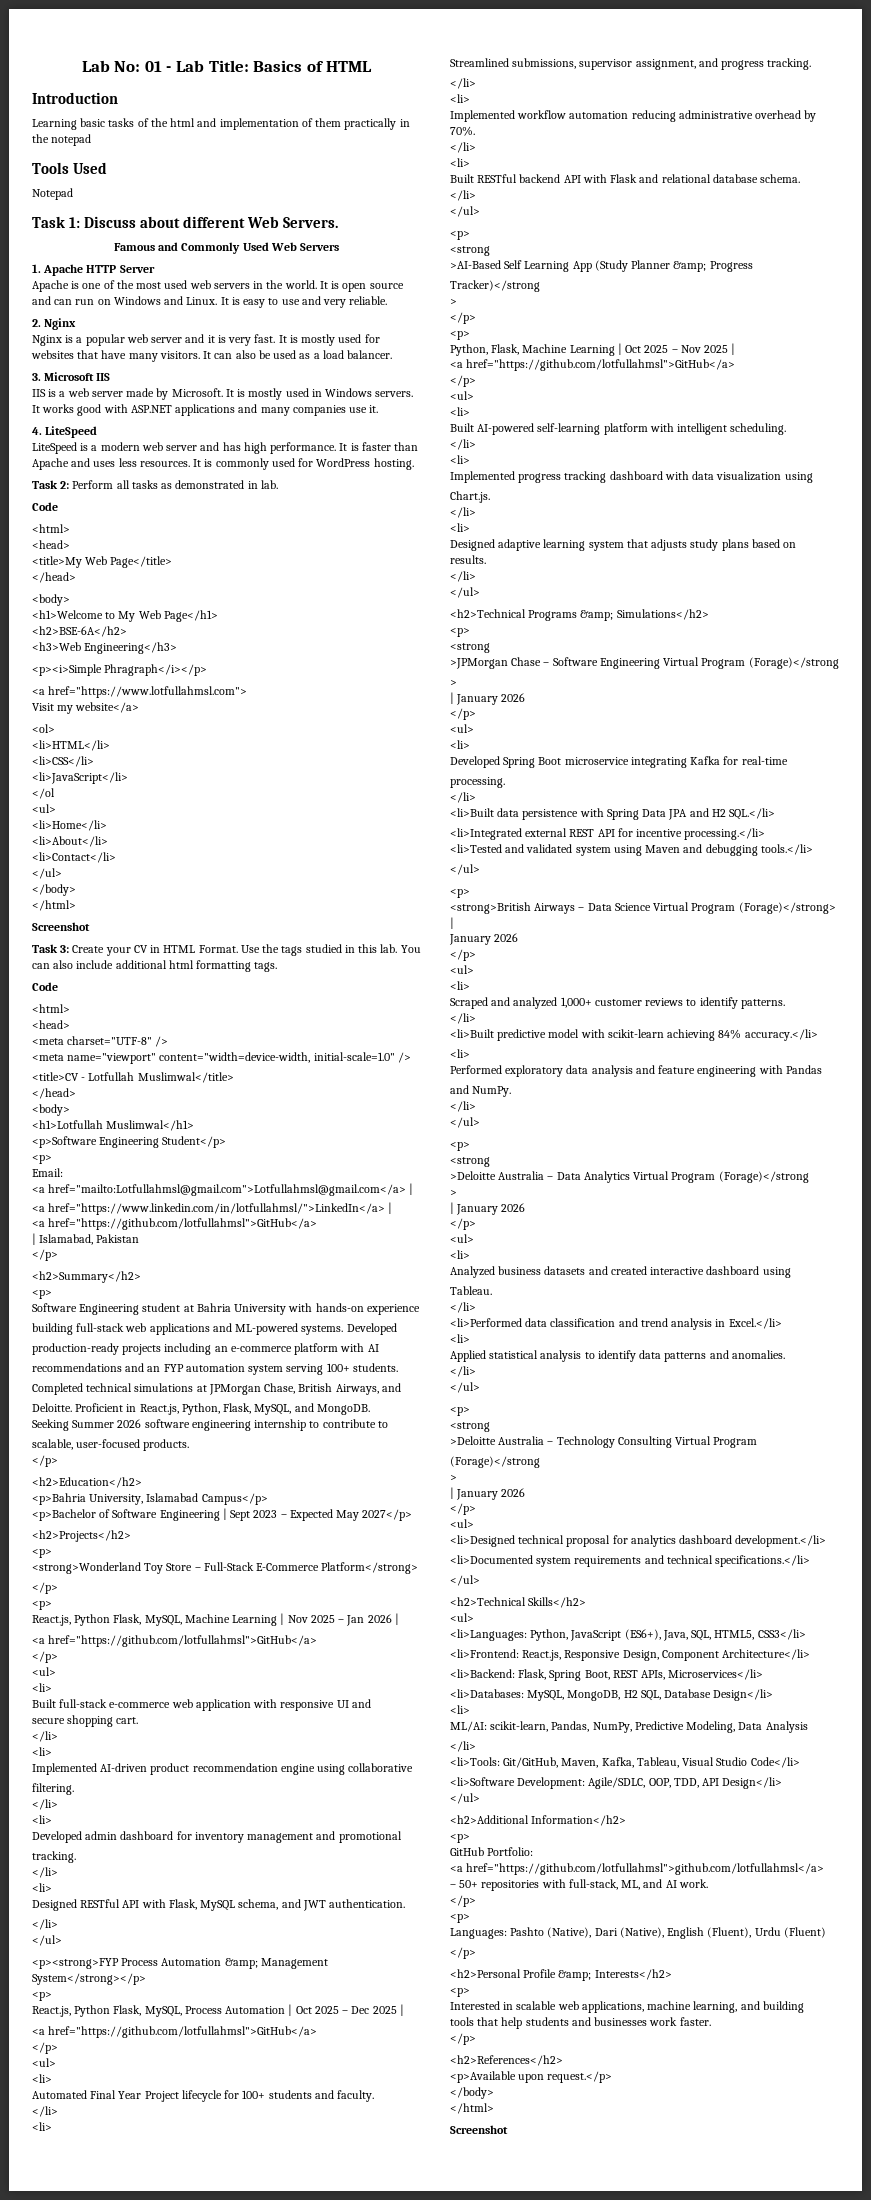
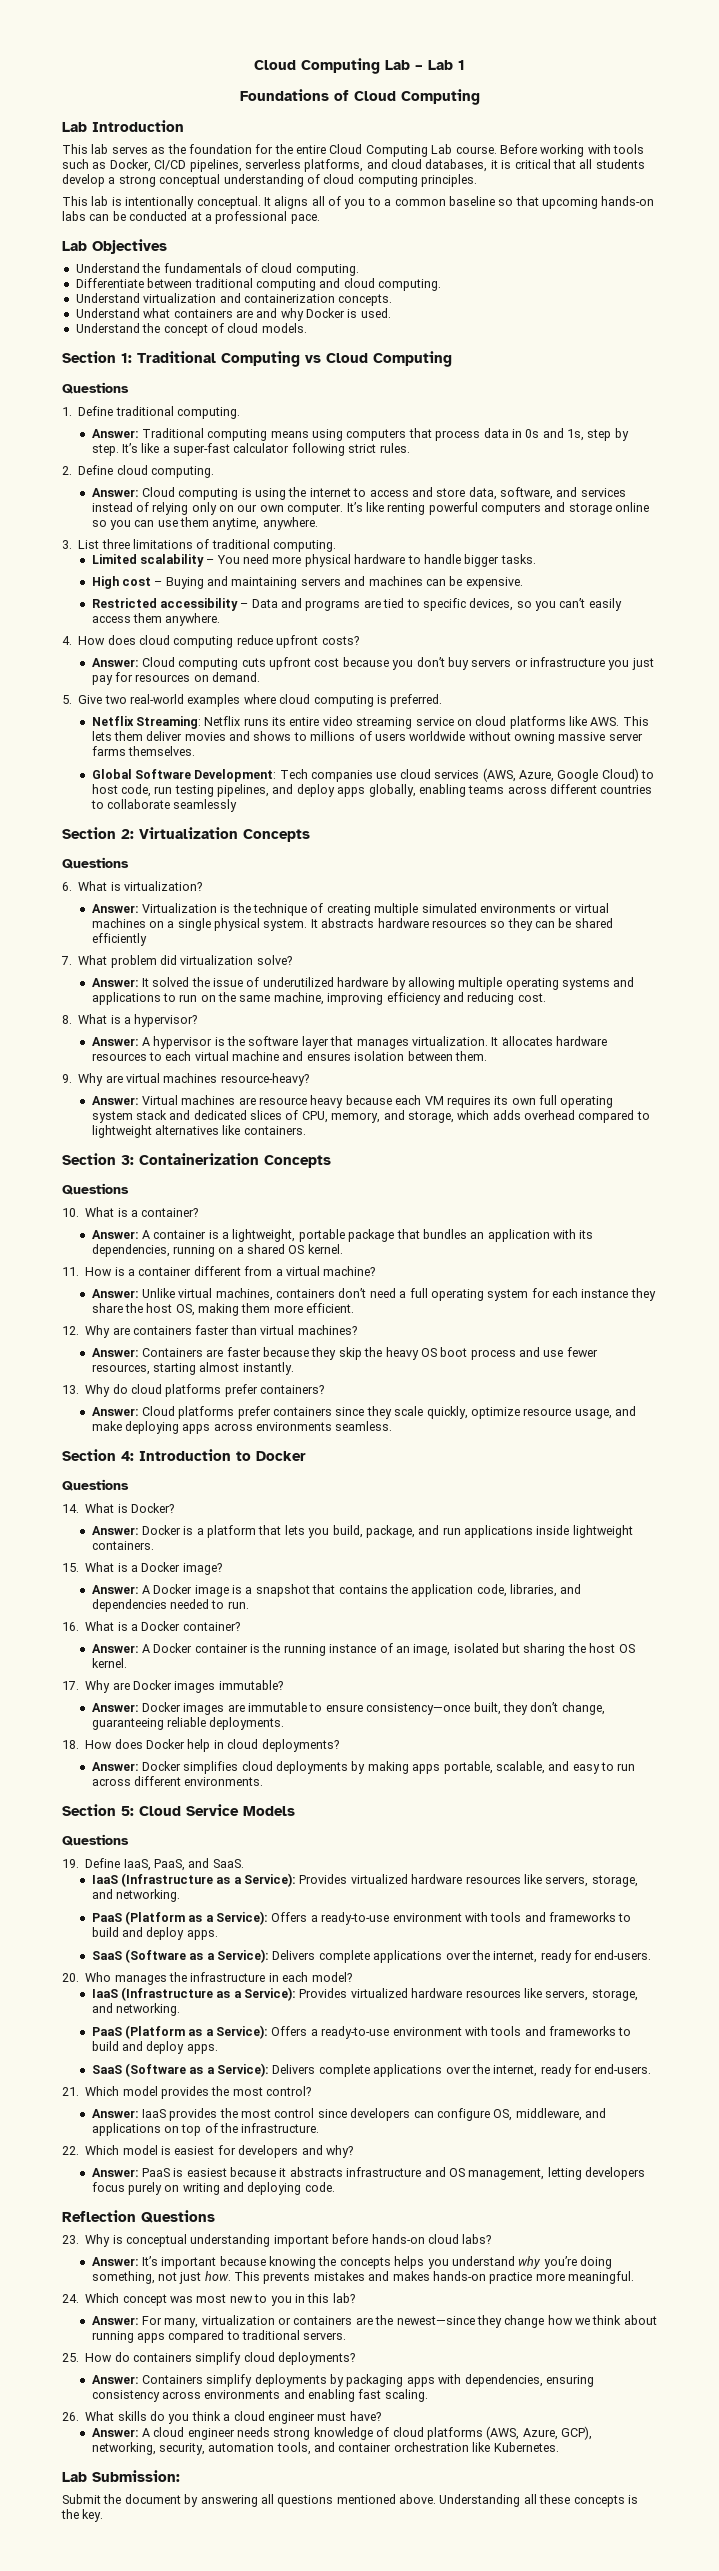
[81,60,373,72] [32,92,118,104] [32,118,410,130] [32,134,92,146] [32,162,108,174] [32,188,73,200] [32,216,339,228] [113,242,340,254] [32,264,155,276] [32,280,404,292] [32,296,388,308] [32,318,77,330] [32,334,380,346] [31,350,393,362] [32,372,111,381] [32,388,414,400] [32,404,379,416] [32,426,98,438] [32,442,419,454] [32,458,414,470] [32,480,278,489] [32,502,58,511] [32,524,70,533] [32,540,70,549] [32,556,173,568] [32,572,76,583] [32,594,70,606] [32,610,218,622] [32,626,127,637] [32,642,178,654] [32,664,208,676] [32,686,248,698] [32,702,140,714] [32,724,55,733] [32,740,110,751] [32,756,94,767] [32,772,128,784] [32,788,55,799] [32,804,56,813] [32,820,107,831] [32,836,108,847] [32,852,116,863] [32,868,62,879] [32,884,76,896] [32,900,76,911] [32,922,90,931] [32,944,421,956] [32,960,278,972] [32,982,58,991] [32,1004,70,1013] [32,1020,70,1029] [32,1036,169,1047] [32,1052,411,1064] [32,1072,234,1083] [32,1088,76,1099] [32,1104,70,1116] [32,1120,195,1131] [32,1136,227,1148] [32,1155,52,1164] [32,1168,63,1177] [32,1183,414,1196] [32,1202,393,1215] [32,1218,318,1230] [32,1233,140,1245] [32,1249,58,1261] [32,1271,141,1283] [32,1290,52,1299] [32,1303,420,1315] [32,1323,397,1335] [32,1343,379,1355] [32,1363,398,1375] [32,1383,401,1395] [32,1403,370,1415] [32,1419,388,1431] [32,1439,190,1451] [32,1455,58,1467] [32,1477,142,1488] [32,1493,268,1505] [32,1508,413,1521] [32,1530,131,1542] [32,1549,52,1558] [32,1562,419,1574] [32,1582,58,1594] [32,1601,52,1610] [32,1613,399,1626] [32,1635,318,1647] [32,1651,58,1663] [32,1667,56,1676] [32,1683,52,1692] [32,1699,371,1711] [32,1715,139,1727] [32,1731,58,1742] [32,1747,52,1756] [32,1763,414,1775] [32,1783,74,1795] [32,1799,58,1810] [32,1815,52,1824] [32,1831,402,1843] [32,1851,76,1863] [32,1867,58,1878] [32,1883,52,1892] [32,1899,406,1911] [32,1919,58,1930] [32,1935,62,1946] [32,1958,328,1969] [32,1973,146,1985] [32,1992,52,2001] [32,2004,404,2017] [32,2026,318,2038] [32,2042,58,2054] [32,2058,56,2067] [32,2074,52,2083] [32,2090,375,2102] [32,2106,58,2117] [32,2122,52,2131] [450,58,812,70] [450,78,476,89] [450,94,470,103] [450,110,817,122] [450,126,475,136] [450,142,476,153] [450,158,470,167] [450,174,801,183] [450,190,476,201] [450,206,480,217] [450,231,470,240] [450,246,490,256] [450,260,753,272] [450,280,540,292] [450,299,457,305] [450,312,476,324] [450,331,470,340] [450,343,736,356] [450,359,736,371] [450,375,476,387] [450,391,474,400] [450,407,470,416] [450,423,787,435] [450,439,476,450] [450,455,470,464] [450,471,813,483] [450,491,490,503] [450,507,476,518] [450,523,470,532] [450,539,797,551] [450,555,486,564] [450,571,476,582] [450,587,480,598] [450,609,709,621] [450,628,470,637] [450,643,490,653] [450,657,839,669] [450,680,457,686] [450,692,526,705] [450,708,476,720] [450,724,474,733] [450,740,470,749] [450,756,788,768] [450,777,505,788] [450,792,476,803] [450,808,776,820] [450,828,766,840] [450,844,813,856] [450,864,480,875] [450,889,470,898] [450,902,836,914] [450,917,454,929] [449,933,519,945] [450,949,476,961] [450,965,474,974] [450,981,470,990] [450,997,785,1009] [450,1013,476,1024] [450,1029,818,1041] [450,1049,470,1058] [450,1065,822,1077] [450,1085,512,1097] [450,1101,476,1112] [450,1117,480,1128] [450,1142,470,1151] [450,1157,490,1167] [450,1171,809,1183] [450,1190,457,1196] [450,1202,526,1215] [450,1218,476,1230] [450,1234,474,1243] [450,1250,470,1259] [450,1266,791,1278] [450,1286,492,1295] [450,1302,476,1313] [450,1318,782,1330] [450,1334,470,1343] [450,1350,785,1362] [450,1366,476,1377] [450,1382,480,1393] [450,1407,470,1416] [450,1422,490,1432] [450,1436,758,1448] [450,1456,540,1468] [450,1475,457,1481] [450,1487,526,1500] [450,1503,476,1515] [450,1519,474,1528] [450,1535,827,1547] [450,1555,811,1567] [450,1575,480,1586] [450,1597,587,1608] [450,1613,474,1622] [450,1629,806,1641] [450,1649,811,1661] [450,1669,764,1681] [450,1689,774,1701] [450,1705,470,1714] [450,1721,808,1733] [450,1741,476,1752] [450,1757,800,1768] [450,1777,783,1789] [450,1793,480,1804] [450,1815,627,1826] [450,1834,470,1843] [450,1847,534,1856] [450,1863,825,1875] [450,1879,708,1891] [450,1895,476,1907] [450,1914,470,1923] [450,1927,826,1939] [450,1947,476,1959] [450,1969,672,1981] [450,1988,470,1997] [450,2001,804,2013] [450,2017,711,2029] [450,2033,476,2045] [450,2055,563,2066] [450,2071,613,2083] [450,2087,494,2099] [450,2103,494,2114] [450,2125,508,2134] Lab No: 01 - Lab Title: Basics of HTML // Introduction // Learning basic tasks of the html and implementation of them practically in the notepad // Tools Used // Notepad // Task 1: Discuss about different Web Servers. // Famous and Commonly Used Web Servers // 1. Apache HTTP Server // Apache is one of the most used web servers in the world. It is open source and can run on Windows and Linux. It is easy to use and very reliable. // 2. Nginx // Nginx is a popular web server and it is very fast. It is mostly used for websites that have many visitors. It can also be used as a load balancer. // 3. Microsoft IIS // IIS is a web server made by Microsoft. It is mostly used in Windows servers. It works good with ASP.NET applications and many companies use it. // 4. LiteSpeed // LiteSpeed is a modern web server and has high performance. It is faster than Apache and uses less resources. It is commonly used for WordPress hosting. // Task 2: Perform all tasks as demonstrated in lab. // Code // <html> // <head> // <title>My Web Page</title> // </head> // <body> // <h1>Welcome to My Web Page</h1> // <h2>BSE-6A</h2> // <h3>Web Engineering</h3> // <p><i>Simple Phragraph</i></p> // <a href="https://www.lotfullahmsl.com"> // Visit my website</a> // <ol> // <li>HTML</li> // <li>CSS</li> // <li>JavaScript</li> // </ol // <ul> // <li>Home</li> // <li>About</li> // <li>Contact</li> // </ul> // </body> // </html> // Screenshot // Task 3: Create your CV in HTML Format. Use the tags studied in this lab. You can also include additional html formatting tags. // Code // <html> // <head> // <meta charset="UTF-8" /> // <meta name="viewport" content="width=device-width, initial-scale=1.0" /> // <title>CV - Lotfullah Muslimwal</title> // </head> // <body> // <h1>Lotfullah Muslimwal</h1> // <p>Software Engineering Student</p> // <p> // Email: // <a href="mailto:Lotfullahmsl@gmail.com">Lotfullahmsl@gmail.com</a> | // <a href="https://www.linkedin.com/in/lotfullahmsl/">LinkedIn</a> | // <a href="https://github.com/lotfullahmsl">GitHub</a> // | Islamabad, Pakistan // </p> // <h2>Summary</h2> // <p> // Software Engineering student at Bahria University with hands-on experience // building full-stack web applications and ML-powered systems. Developed // production-ready projects including an e-commerce platform with AI // recommendations and an FYP automation system serving 100+ students. // Completed technical simulations at JPMorgan Chase, British Airways, and // Deloitte. Proficient in React.js, Python, Flask, MySQL, and MongoDB. // Seeking Summer 2026 software engineering internship to contribute to // scalable, user-focused products. // </p> // <h2>Education</h2> // <p>Bahria University, Islamabad Campus</p> // <p>Bachelor of Software Engineering | Sept 2023 – Expected May 2027</p> // <h2>Projects</h2> // <p> // <strong>Wonderland Toy Store – Full-Stack E-Commerce Platform</strong> // </p> // <p> // React.js, Python Flask, MySQL, Machine Learning | Nov 2025 – Jan 2026 | // <a href="https://github.com/lotfullahmsl">GitHub</a> // </p> // <ul> // <li> // Built full-stack e-commerce web application with responsive UI and // secure shopping cart. // </li> // <li> // Implemented AI-driven product recommendation engine using collaborative // filtering. // </li> // <li> // Developed admin dashboard for inventory management and promotional // tracking. // </li> // <li> // Designed RESTful API with Flask, MySQL schema, and JWT authentication. // </li> // </ul> // <p><strong>FYP Process Automation &amp; Management System</strong></p> // <p> // React.js, Python Flask, MySQL, Process Automation | Oct 2025 – Dec 2025 | // <a href="https://github.com/lotfullahmsl">GitHub</a> // </p> // <ul> // <li> // Automated Final Year Project lifecycle for 100+ students and faculty. // </li> // <li> // Streamlined submissions, supervisor assignment, and progress tracking. // </li> // <li> // Implemented workflow automation reducing administrative overhead by 70%. // </li> // <li> // Built RESTful backend API with Flask and relational database schema. // </li> // </ul> // <p> // <strong // >AI-Based Self Learning App (Study Planner &amp; Progress // Tracker)</strong // > // </p> // <p> // Python, Flask, Machine Learning | Oct 2025 – Nov 2025 | // <a href="https://github.com/lotfullahmsl">GitHub</a> // </p> // <ul> // <li> // Built AI-powered self-learning platform with intelligent scheduling. // </li> // <li> // Implemented progress tracking dashboard with data visualization using // Chart.js. // </li> // <li> // Designed adaptive learning system that adjusts study plans based on // results. // </li> // </ul> // <h2>Technical Programs &amp; Simulations</h2> // <p> // <strong // >JPMorgan Chase – Software Engineering Virtual Program (Forage)</strong // > // | January 2026 // </p> // <ul> // <li> // Developed Spring Boot microservice integrating Kafka for real-time // processing. // </li> // <li>Built data persistence with Spring Data JPA and H2 SQL.</li> // <li>Integrated external REST API for incentive processing.</li> // <li>Tested and validated system using Maven and debugging tools.</li> // </ul> // <p> // <strong>British Airways – Data Science Virtual Program (Forage)</strong> | // January 2026 // </p> // <ul> // <li> // Scraped and analyzed 1,000+ customer reviews to identify patterns. // </li> // <li>Built predictive model with scikit-learn achieving 84% accuracy.</li> // <li> // Performed exploratory data analysis and feature engineering with Pandas // and NumPy. // </li> // </ul> // <p> // <strong // >Deloitte Australia – Data Analytics Virtual Program (Forage)</strong // > // | January 2026 // </p> // <ul> // <li> // Analyzed business datasets and created interactive dashboard using // Tableau. // </li> // <li>Performed data classification and trend analysis in Excel.</li> // <li> // Applied statistical analysis to identify data patterns and anomalies. // </li> // </ul> // <p> // <strong // >Deloitte Australia – Technology Consulting Virtual Program // (Forage)</strong // > // | January 2026 // </p> // <ul> // <li>Designed technical proposal for analytics dashboard development.</li> // <li>Documented system requirements and technical specifications.</li> // </ul> // <h2>Technical Skills</h2> // <ul> // <li>Languages: Python, JavaScript (ES6+), Java, SQL, HTML5, CSS3</li> // <li>Frontend: React.js, Responsive Design, Component Architecture</li> // <li>Backend: Flask, Spring Boot, REST APIs, Microservices</li> // <li>Databases: MySQL, MongoDB, H2 SQL, Database Design</li> // <li> // ML/AI: scikit-learn, Pandas, NumPy, Predictive Modeling, Data Analysis // </li> // <li>Tools: Git/GitHub, Maven, Kafka, Tableau, Visual Studio Code</li> // <li>Software Development: Agile/SDLC, OOP, TDD, API Design</li> // </ul> // <h2>Additional Information</h2> // <p> // GitHub Portfolio: // <a href="https://github.com/lotfullahmsl">github.com/lotfullahmsl</a> // – 50+ repositories with full-stack, ML, and AI work. // </p> // <p> // Languages: Pashto (Native), Dari (Native), English (Fluent), Urdu (Fluent) // </p> // <h2>Personal Profile &amp; Interests</h2> // <p> // Interested in scalable web applications, machine learning, and building // tools that help students and businesses work faster. // </p> // <h2>References</h2> // <p>Available upon request.</p> // </body> // </html> // Screenshot -> [254,58,465,74] [239,89,480,105] [62,120,184,132] [62,144,644,157] [62,159,645,172] [62,174,477,187] [62,196,655,209] [62,211,320,224] [62,239,167,254] [75,263,359,276] [75,278,441,291] [75,293,393,306] [75,308,391,321] [75,323,307,336] [62,351,452,367] [62,382,129,394] [62,406,240,419] [91,428,629,441] [91,443,410,456] [62,465,214,478] [91,487,626,500] [91,502,650,515] [91,517,318,530] [62,539,337,552] [91,554,536,567] [91,576,523,589] [91,598,622,611] [91,613,221,626] [62,635,359,648] [91,657,654,670] [91,672,261,685] [62,694,443,707] [91,716,649,729] [91,731,643,744] [91,746,195,756] [91,768,655,782] [91,784,653,797] [90,799,238,812] [62,827,310,842] [62,857,129,869] [62,881,202,891] [91,903,609,916] [91,918,613,931] [91,933,147,946] [61,955,292,968] [91,977,635,990] [91,992,546,1005] [62,1014,198,1027] [91,1036,608,1049] [91,1051,487,1061] [62,1073,309,1086] [91,1095,614,1108] [91,1110,650,1123] [91,1125,306,1138] [62,1153,331,1168] [62,1183,129,1195] [62,1207,199,1217] [91,1229,594,1242] [91,1244,343,1257] [62,1266,376,1276] [91,1288,656,1301] [91,1303,355,1316] [62,1325,357,1338] [91,1347,598,1360] [91,1362,294,1375] [62,1384,325,1397] [91,1406,637,1419] [91,1421,393,1434] [62,1449,306,1461] [62,1479,129,1491] [62,1503,174,1513] [91,1525,633,1538] [91,1541,154,1550] [62,1562,222,1575] [91,1584,582,1597] [91,1599,249,1612] [62,1621,240,1631] [91,1643,635,1656] [91,1658,127,1668] [62,1680,283,1693] [91,1702,605,1715] [91,1717,285,1730] [62,1739,339,1752] [91,1761,636,1774] [91,1776,264,1786] [62,1804,295,1816] [62,1834,129,1846] [62,1858,244,1871] [91,1873,638,1887] [91,1889,180,1902] [91,1911,632,1925] [91,1927,218,1940] [91,1949,652,1963] [62,1972,352,1985] [91,1987,638,2001] [91,2003,180,2016] [91,2025,632,2039] [91,2041,218,2054] [91,2063,652,2077] [62,2086,312,2099] [91,2108,607,2121] [91,2123,320,2136] [62,2145,353,2158] [91,2167,646,2180] [91,2182,335,2195] [62,2210,215,2223] [62,2234,492,2247] [91,2256,613,2269] [91,2271,635,2284] [62,2293,355,2306] [91,2315,657,2328] [91,2330,347,2343] [62,2352,356,2365] [91,2374,594,2387] [91,2389,428,2402] [62,2411,381,2424] [91,2426,593,2440] [91,2442,559,2455] [62,2470,180,2482] [62,2494,638,2507] [61,2509,104,2522] Cloud Computing Lab – Lab 1 // Foundations of Cloud Computing // Lab Introduction // This lab serves as the foundation for the entire Cloud Computing Lab course. Before working with tools such as Docker, CI/CD pipelines, serverless platforms, and cloud databases, it is critical that all students develop a strong conceptual understanding of cloud computing principles. // This lab is intentionally conceptual. It aligns all of you to a common baseline so that upcoming hands-on labs can be conducted at a professional pace. // Lab Objectives // Understand the fundamentals of cloud computing. // Differentiate between traditional computing and cloud computing. // Understand virtualization and containerization concepts. // Understand what containers are and why Docker is used. // Understand the concept of cloud models. // Section 1: Traditional Computing vs Cloud Computing // Questions // 1. Define traditional computing. // Answer: Traditional computing means using computers that process data in 0s and 1s, step by step. It’s like a super-fast calculator following strict rules. // 2. Define cloud computing. // Answer: Cloud computing is using the internet to access and store data, software, and services instead of relying only on our own computer. It’s like renting powerful computers and storage online so you can use them anytime, anywhere. // 3. List three limitations of traditional computing. // Limited scalability – You need more physical hardware to handle bigger tasks. // High cost – Buying and maintaining servers and machines can be expensive. // Restricted accessibility – Data and programs are tied to specific devices, so you can’t easily access them anywhere. // 4. How does cloud computing reduce upfront costs? // Answer: Cloud computing cuts upfront cost because you don’t buy servers or infrastructure you just pay for resources on demand. // 5. Give two real-world examples where cloud computing is preferred. // Netflix Streaming: Netflix runs its entire video streaming service on cloud platforms like AWS. This lets them deliver movies and shows to millions of users worldwide without owning massive server farms themselves. // Global Software Development: Tech companies use cloud services (AWS, Azure, Google Cloud) to host code, run testing pipelines, and deploy apps globally, enabling teams across different countries to collaborate seamlessly // Section 2: Virtualization Concepts // Questions // 6. What is virtualization? // Answer: Virtualization is the technique of creating multiple simulated environments or virtual machines on a single physical system. It abstracts hardware resources so they can be shared efficiently // 7. What problem did virtualization solve? // Answer: It solved the issue of underutilized hardware by allowing multiple operating systems and applications to run on the same machine, improving efficiency and reducing cost. // 8. What is a hypervisor? // Answer: A hypervisor is the software layer that manages virtualization. It allocates hardware resources to each virtual machine and ensures isolation between them. // 9. Why are virtual machines resource-heavy? // Answer: Virtual machines are resource heavy because each VM requires its own full operating system stack and dedicated slices of CPU, memory, and storage, which adds overhead compared to lightweight alternatives like containers. // Section 3: Containerization Concepts // Questions // 10. What is a container? // Answer: A container is a lightweight, portable package that bundles an application with its dependencies, running on a shared OS kernel. // 11. How is a container different from a virtual machine? // Answer: Unlike virtual machines, containers don’t need a full operating system for each instance they share the host OS, making them more efficient. // 12. Why are containers faster than virtual machines? // Answer: Containers are faster because they skip the heavy OS boot process and use fewer resources, starting almost instantly. // 13. Why do cloud platforms prefer containers? // Answer: Cloud platforms prefer containers since they scale quickly, optimize resource usage, and make deploying apps across environments seamless. // Section 4: Introduction to Docker // Questions // 14. What is Docker? // Answer: Docker is a platform that lets you build, package, and run applications inside lightweight containers. // 15. What is a Docker image? // Answer: A Docker image is a snapshot that contains the application code, libraries, and dependencies needed to run. // 16. What is a Docker container? // Answer: A Docker container is the running instance of an image, isolated but sharing the host OS kernel. // 17. Why are Docker images immutable? // Answer: Docker images are immutable to ensure consistency—once built, they don’t change, guaranteeing reliable deployments. // 18. How does Docker help in cloud deployments? // Answer: Docker simplifies cloud deployments by making apps portable, scalable, and easy to run across different environments. // Section 5: Cloud Service Models // Questions // 19. Define IaaS, PaaS, and SaaS. // IaaS (Infrastructure as a Service): Provides virtualized hardware resources like servers, storage, and networking. // PaaS (Platform as a Service): Offers a ready-to-use environment with tools and frameworks to build and deploy apps. // SaaS (Software as a Service): Delivers complete applications over the internet, ready for end-users. // 20. Who manages the infrastructure in each model? // IaaS (Infrastructure as a Service): Provides virtualized hardware resources like servers, storage, and networking. // PaaS (Platform as a Service): Offers a ready-to-use environment with tools and frameworks to build and deploy apps. // SaaS (Software as a Service): Delivers complete applications over the internet, ready for end-users. // 21. Which model provides the most control? // Answer: IaaS provides the most control since developers can configure OS, middleware, and applications on top of the infrastructure. // 22. Which model is easiest for developers and why? // Answer: PaaS is easiest because it abstracts infrastructure and OS management, letting developers focus purely on writing and deploying code. // Reflection Questions // 23. Why is conceptual understanding important before hands-on cloud labs? // Answer: It’s important because knowing the concepts helps you understand why you’re doing something, not just how. This prevents mistakes and makes hands-on practice more meaningful. // 24. Which concept was most new to you in this lab? // Answer: For many, virtualization or containers are the newest—since they change how we think about running apps compared to traditional servers. // 25. How do containers simplify cloud deployments? // Answer: Containers simplify deployments by packaging apps with dependencies, ensuring consistency across environments and enabling fast scaling. // 26. What skills do you think a cloud engineer must have? // Answer: A cloud engineer needs strong knowledge of cloud platforms (AWS, Azure, GCP), networking, security, automation tools, and container orchestration like Kubernetes. // Lab Submission: // Submit the document by answering all questions mentioned above. Understanding all these concepts is the key.

